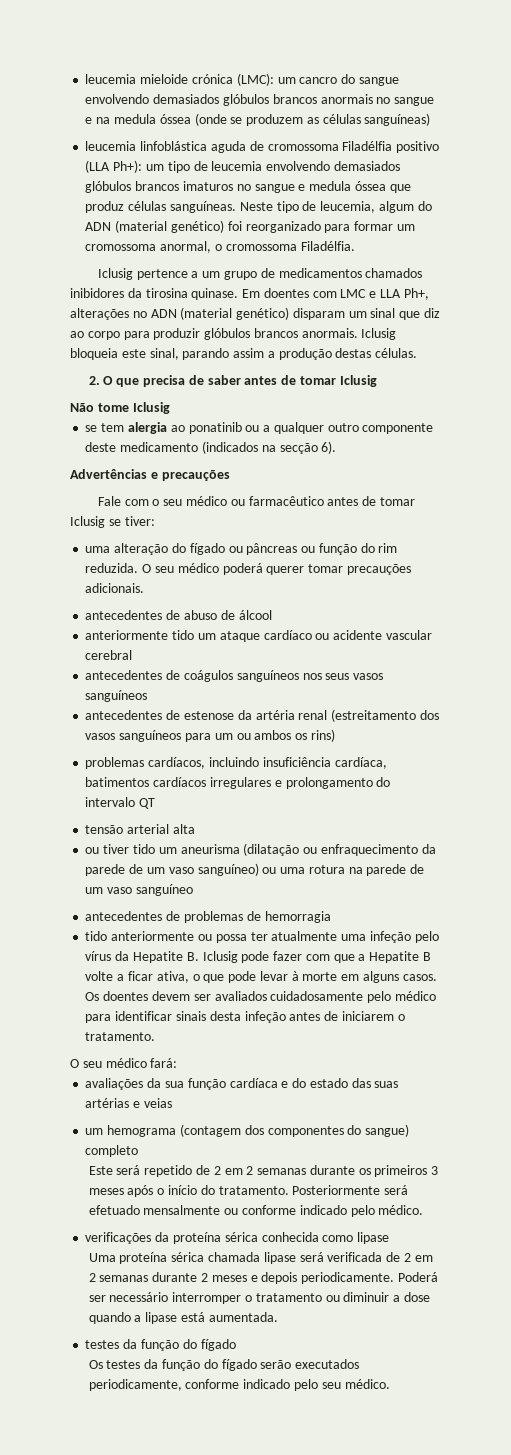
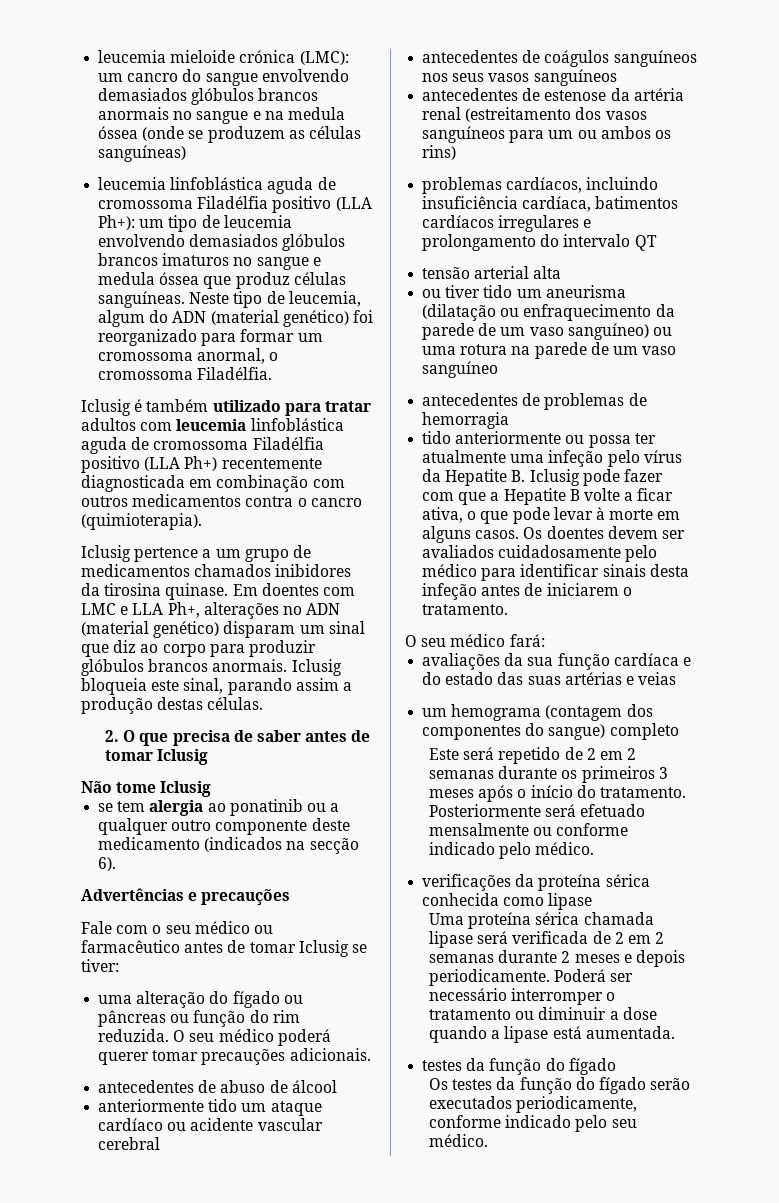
(355, 246) none -> [81,399,371,416] [81,418,344,431] [81,437,324,454] [81,456,322,473] [81,475,345,492] [81,494,362,507] [81,513,202,530] // Iclusig é também utilizado para tratar adultos com leucemia linfoblástica aguda de cromossoma Filadélfia positivo (LLA Ph+) recentemente diagnosticada em combinação com outros medicamentos contra o cancro (quimioterapia).

